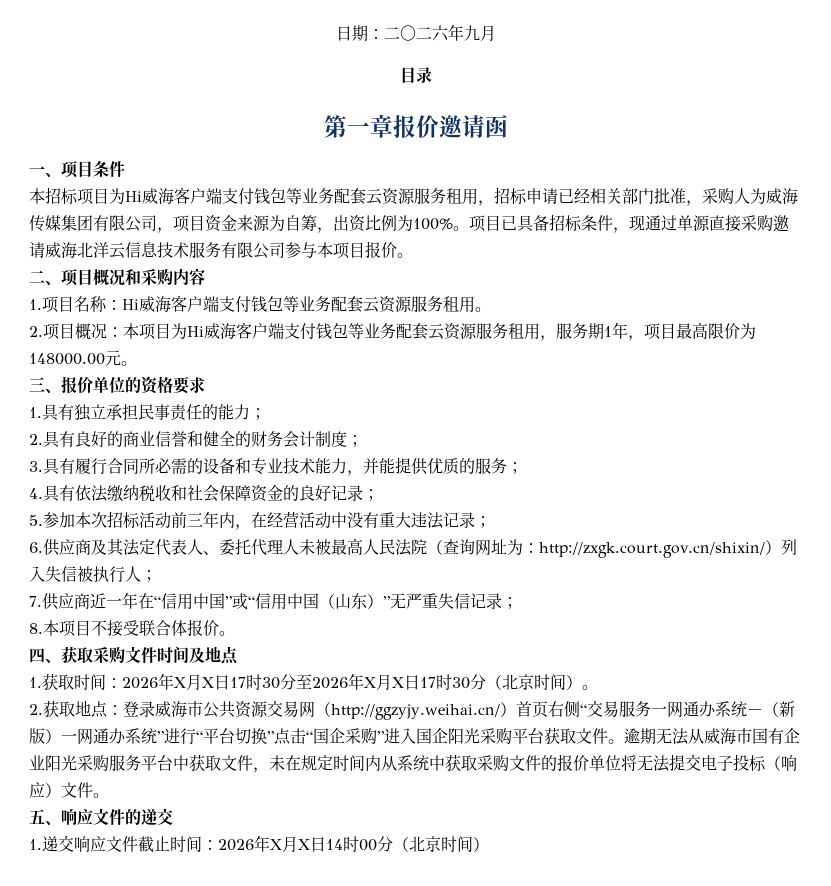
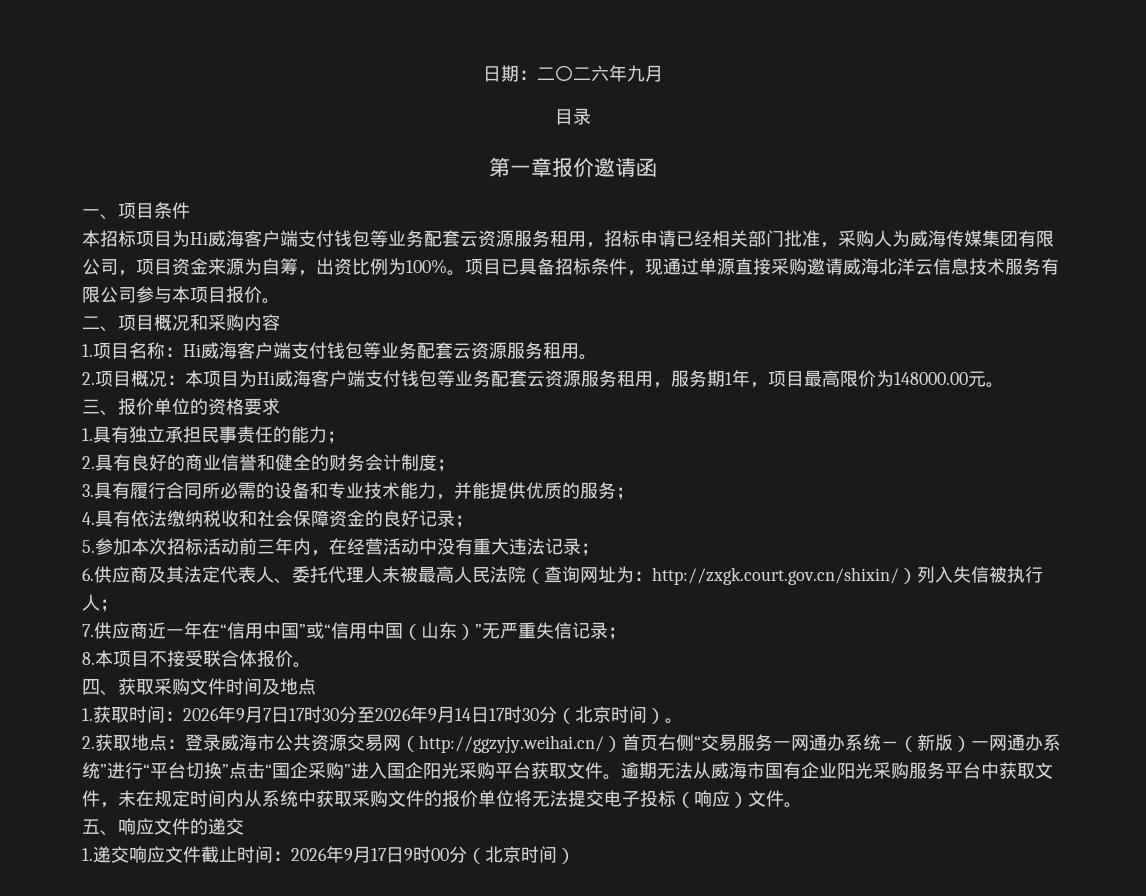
[174,674,214,690] X月X -> [236,706,272,723] 9月7
[364,674,404,690] X月X -> [428,706,471,723] 9月14
[270,836,343,852] X月X日14 -> [344,846,413,863] 9月17日9

